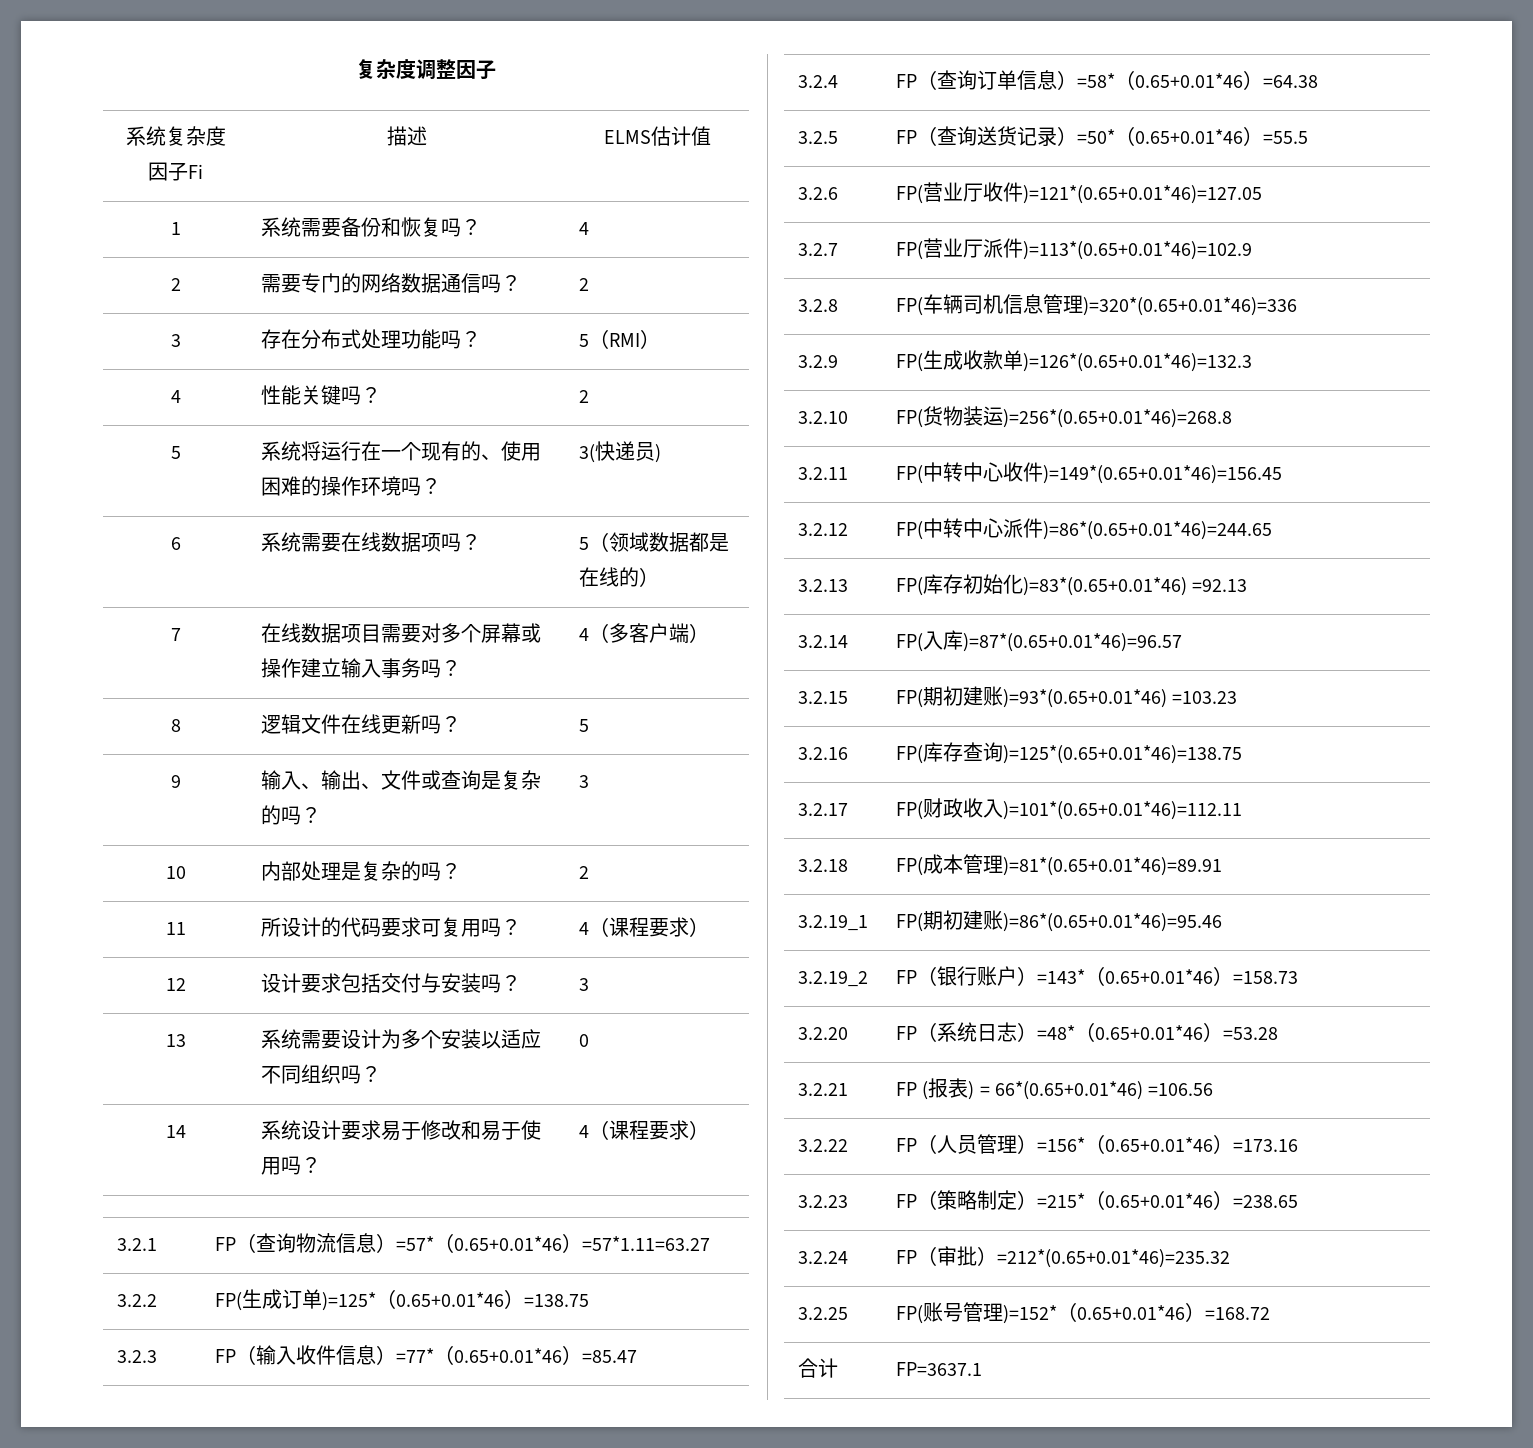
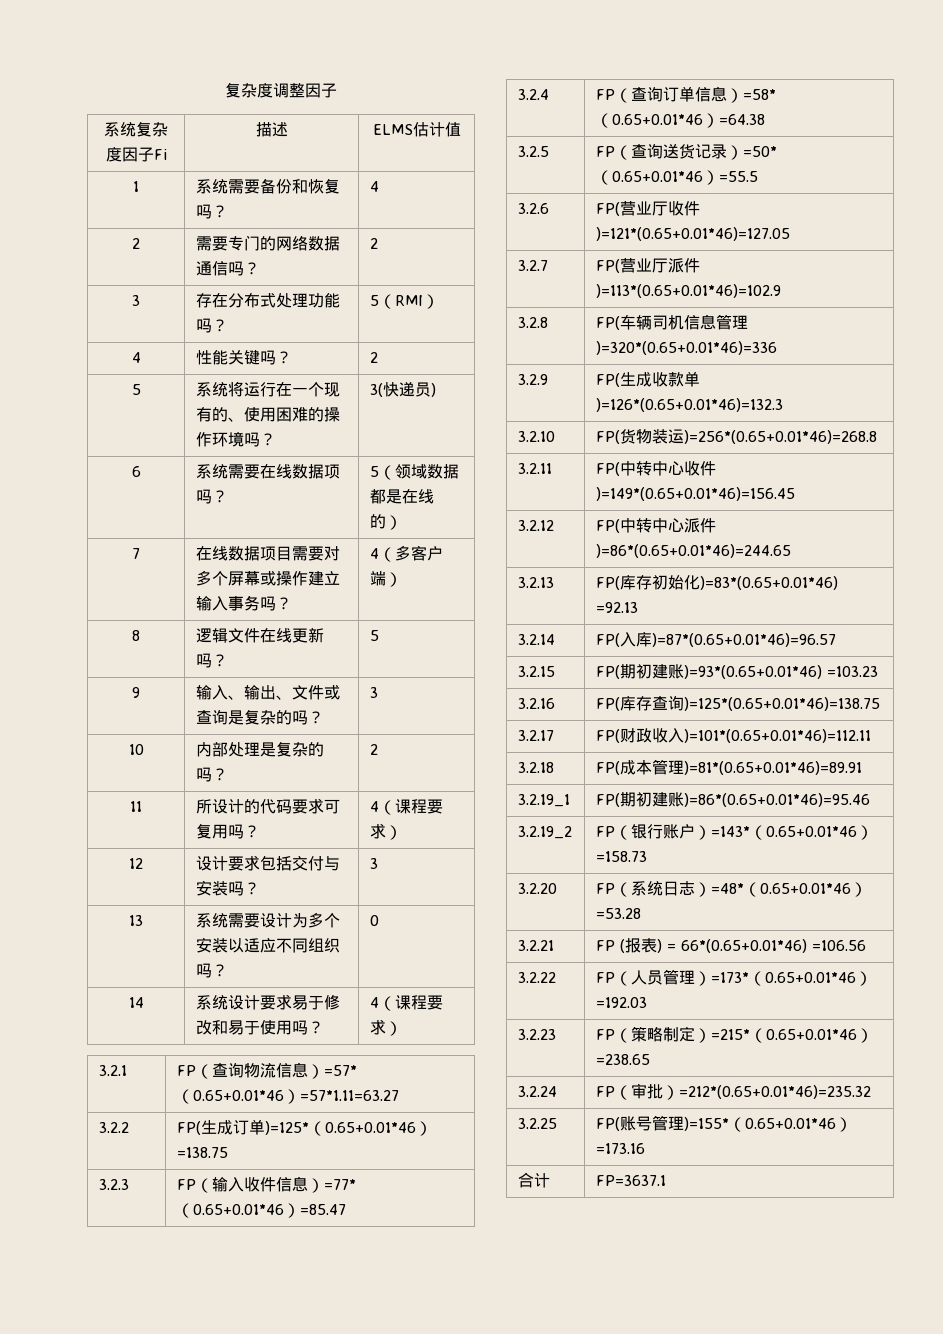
[1036,1134,1298,1154] =156*（0.65+0.01*46）=173.16 -> [710,971,872,986] [595,997,647,1008] =173*（0.65+0.01*46）=192.03
[1002,1302,1270,1324] )=152*（0.65+0.01*46）=168.72 -> [683,1117,852,1132] [595,1143,645,1154] )=155*（0.65+0.01*46）=173.16

